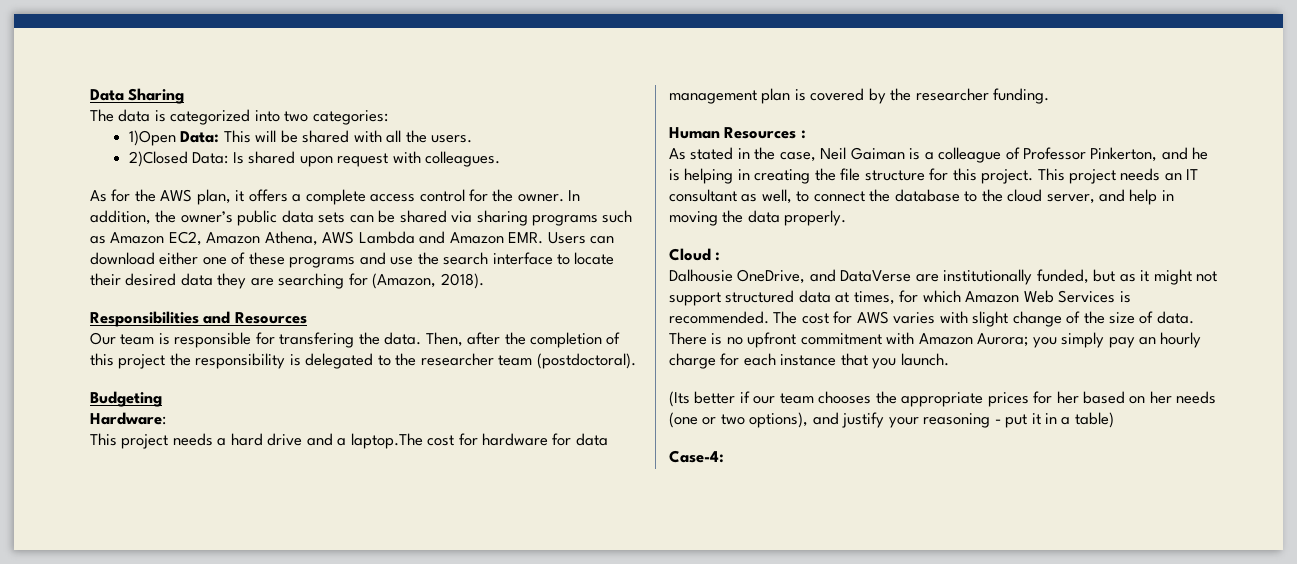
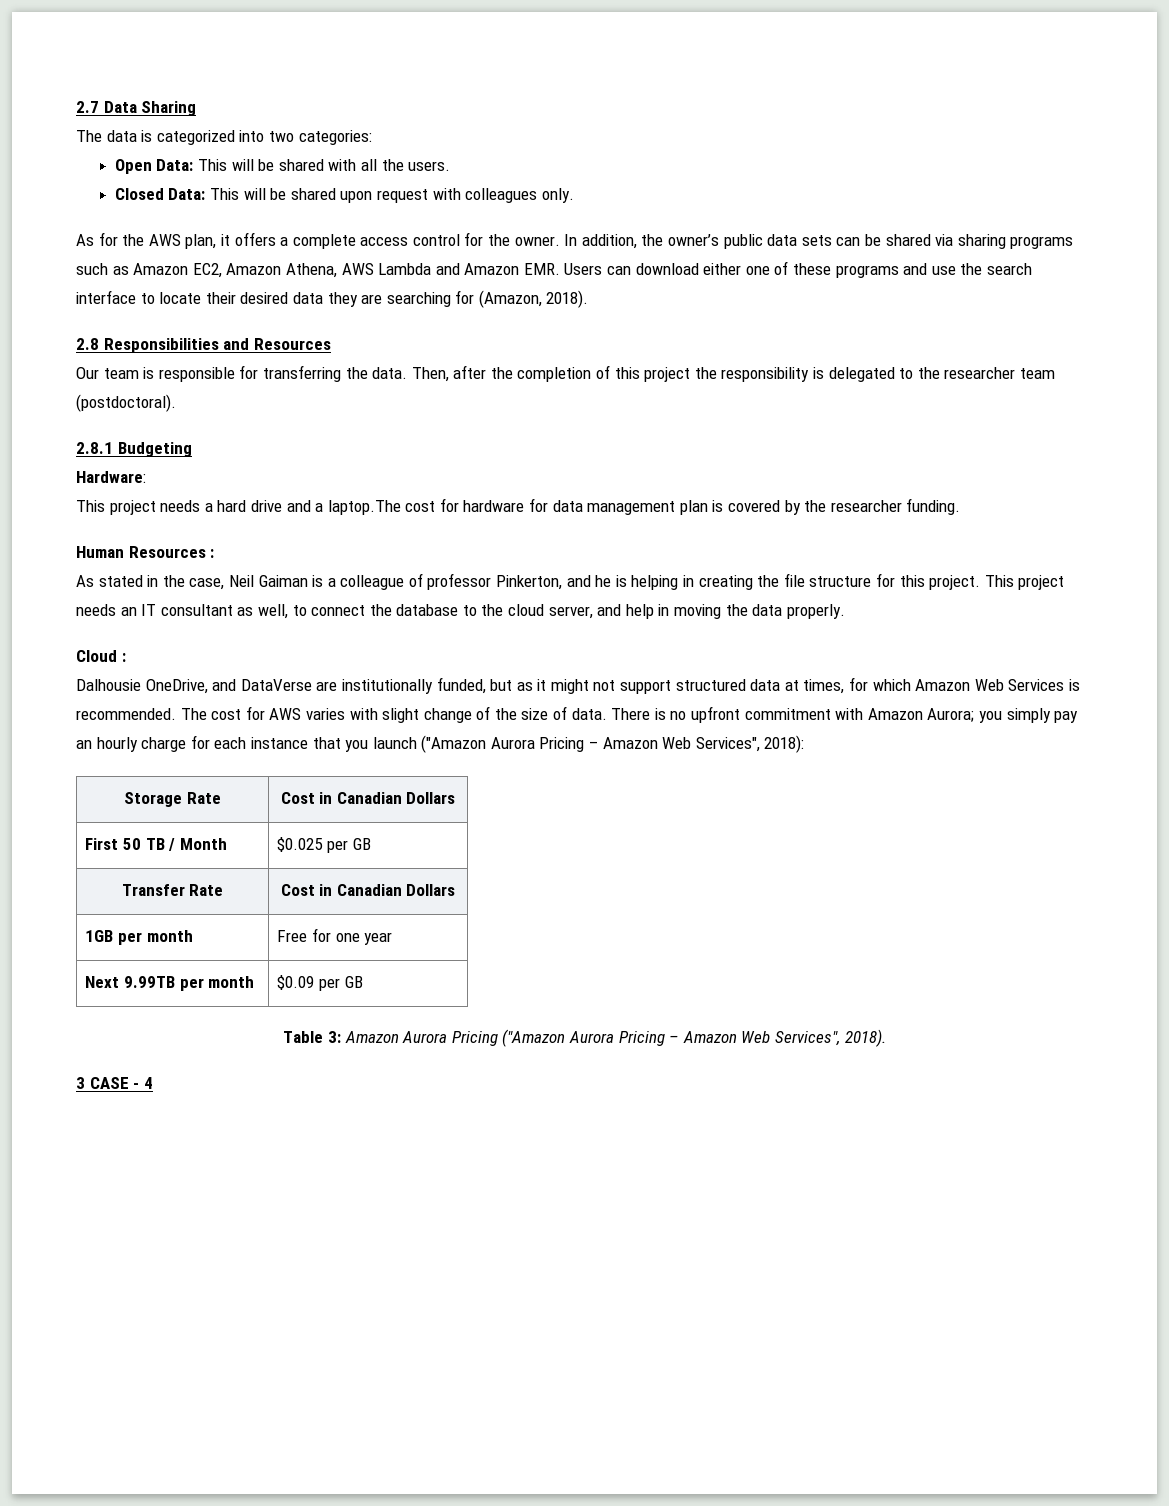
(90, 95) none -> [76,101,99,113] 2.7
[128,130,176,146] 1)Open -> [114,159,152,174] Open
[128,151,244,167] 2)Closed Data: Is -> [114,188,287,200] Closed Data: This will be
[425,151,501,167] colleagues. -> [465,188,574,203] colleagues only.
(484, 281) none -> [76,338,99,350] 2.8
[279,332,355,348] transfering -> [262,365,341,382] transferring
(636, 361) none -> [76,442,113,454] 2.8.1
[1023,147,1087,160] Professor -> [427,573,492,590] professor
[900,353,949,366] [669,391,1217,407] [669,412,1114,428] [669,450,724,463] launch. // (Its better if our team chooses the appropriate prices for her based on her needs (one or two options), and justify your reasoning - put it in a table) // Case-4: -> [372,735,805,753] [124,792,221,807] [280,792,456,804] [85,838,227,851] [277,837,371,853] [121,884,224,896] [280,884,456,896] [85,930,193,945] [277,928,393,945] [85,976,255,991] [277,975,363,991] [283,1029,886,1047] [76,1077,153,1089] launch ("Amazon Aurora Pricing – Amazon Web Services", 2018): // Storage Rate | Cost in Canadian Dollars // First 50 TB / Month | $0.025 per GB // Transfer Rate | Cost in Canadian Dollars // 1GB per month | Free for one year // Next 9.99TB per month | $0.09 per GB // Table 3: Amazon Aurora Pricing ("Amazon Aurora Pricing – Amazon Web Services", 2018). // 3 CASE - 4

